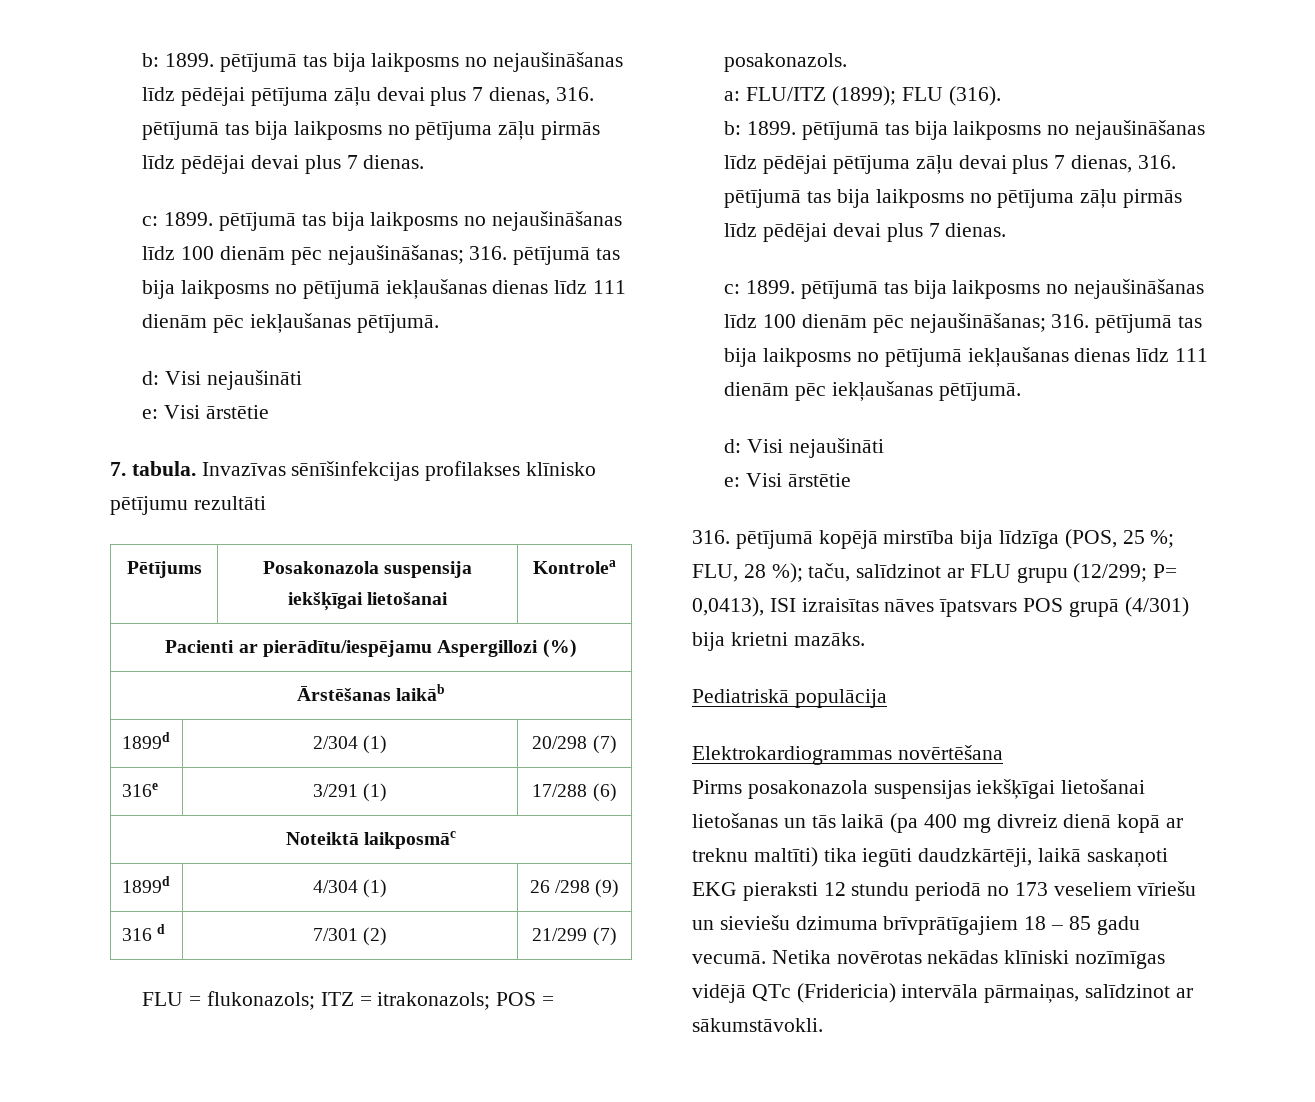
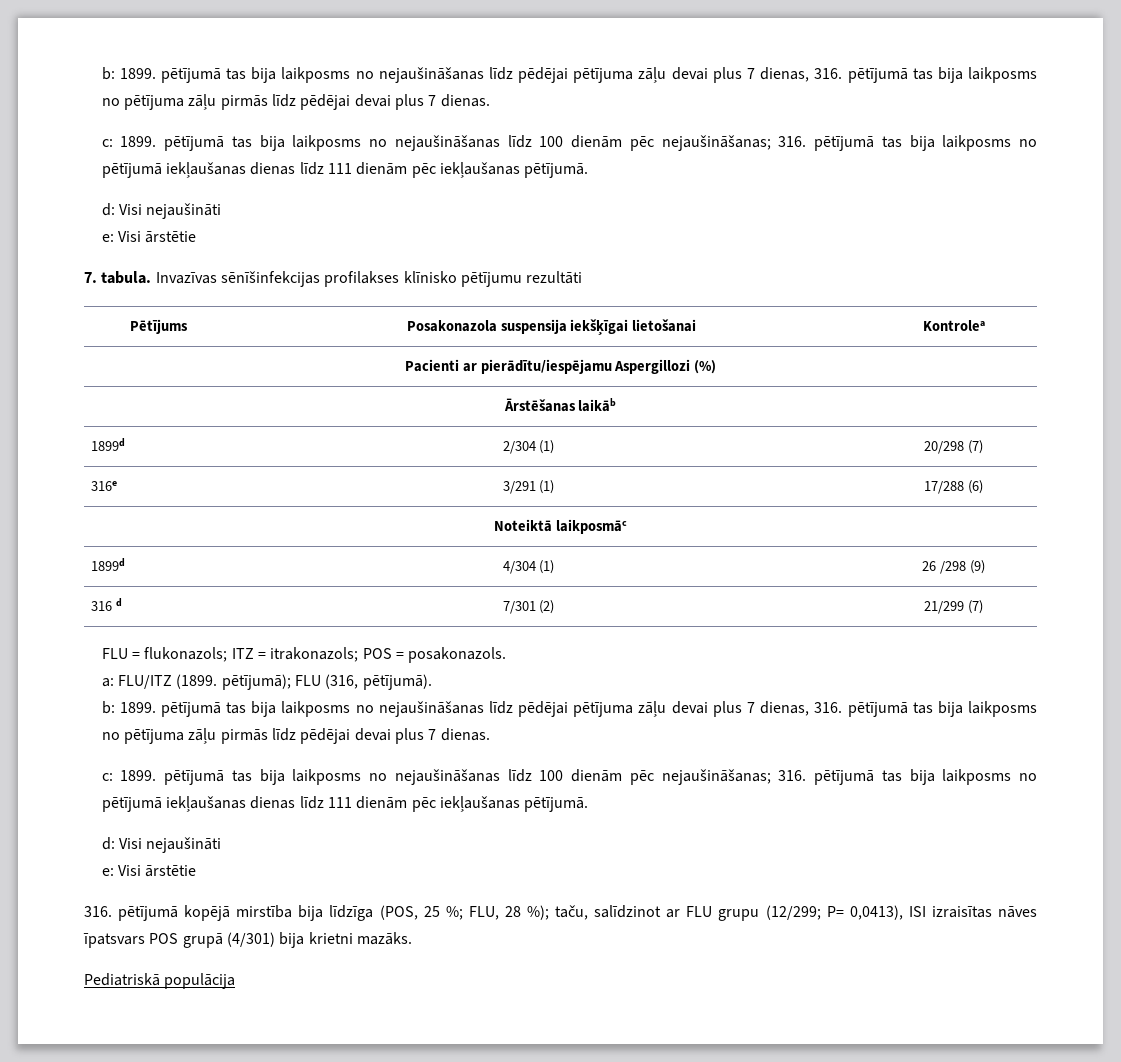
[831,86,1001,106] (1899); FLU (316). -> [176,674,432,690] (1899. pētījumā); FLU (316, pētījumā).
[692,745,1003,765] [692,779,1146,799] [692,813,1184,833] [692,847,1168,867] [692,881,1197,901] [692,915,1140,935] [692,950,1166,969] [692,983,1193,1003] [692,1018,823,1032] // Elektrokardiogrammas novērtēšana // Pirms posakonazola suspensijas iekšķīgai lietošanai lietošanas un tās laikā (pa 400 mg divreiz dienā kopā ar treknu maltīti) tika iegūti daudzkārtēji, laikā saskaņoti EKG pieraksti 12 stundu periodā no 173 veseliem vīriešu un sieviešu dzimuma brīvprātīgajiem 18 – 85 gadu vecumā. Netika novērotas nekādas klīniski nozīmīgas vidējā QTc (Fridericia) intervāla pārmaiņas, salīdzinot ar sākumstāvokli. -> (236, 981) none

